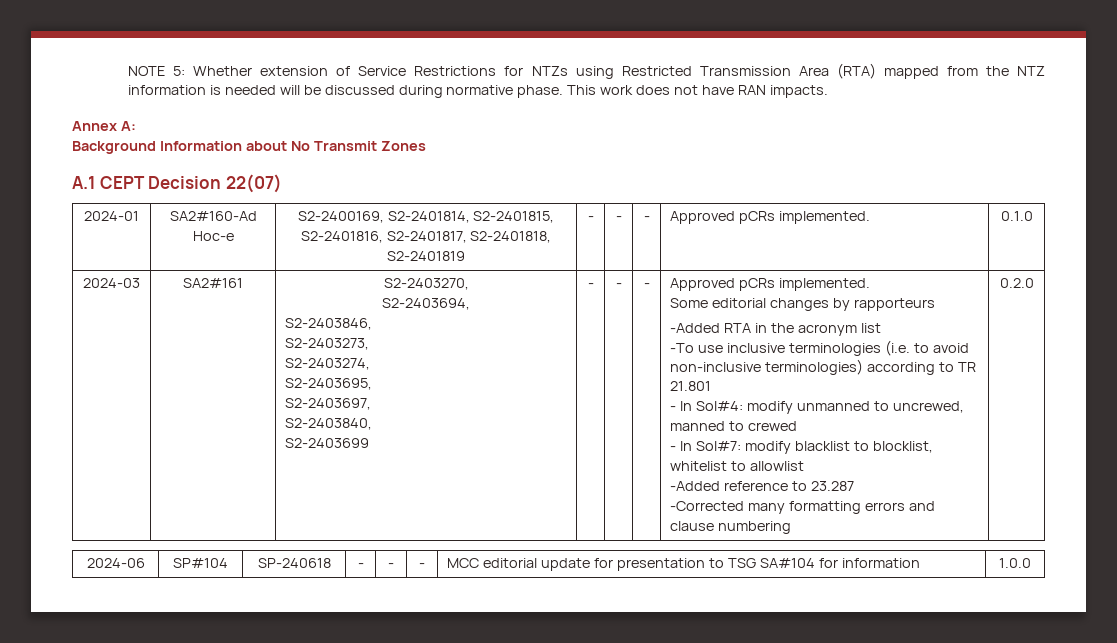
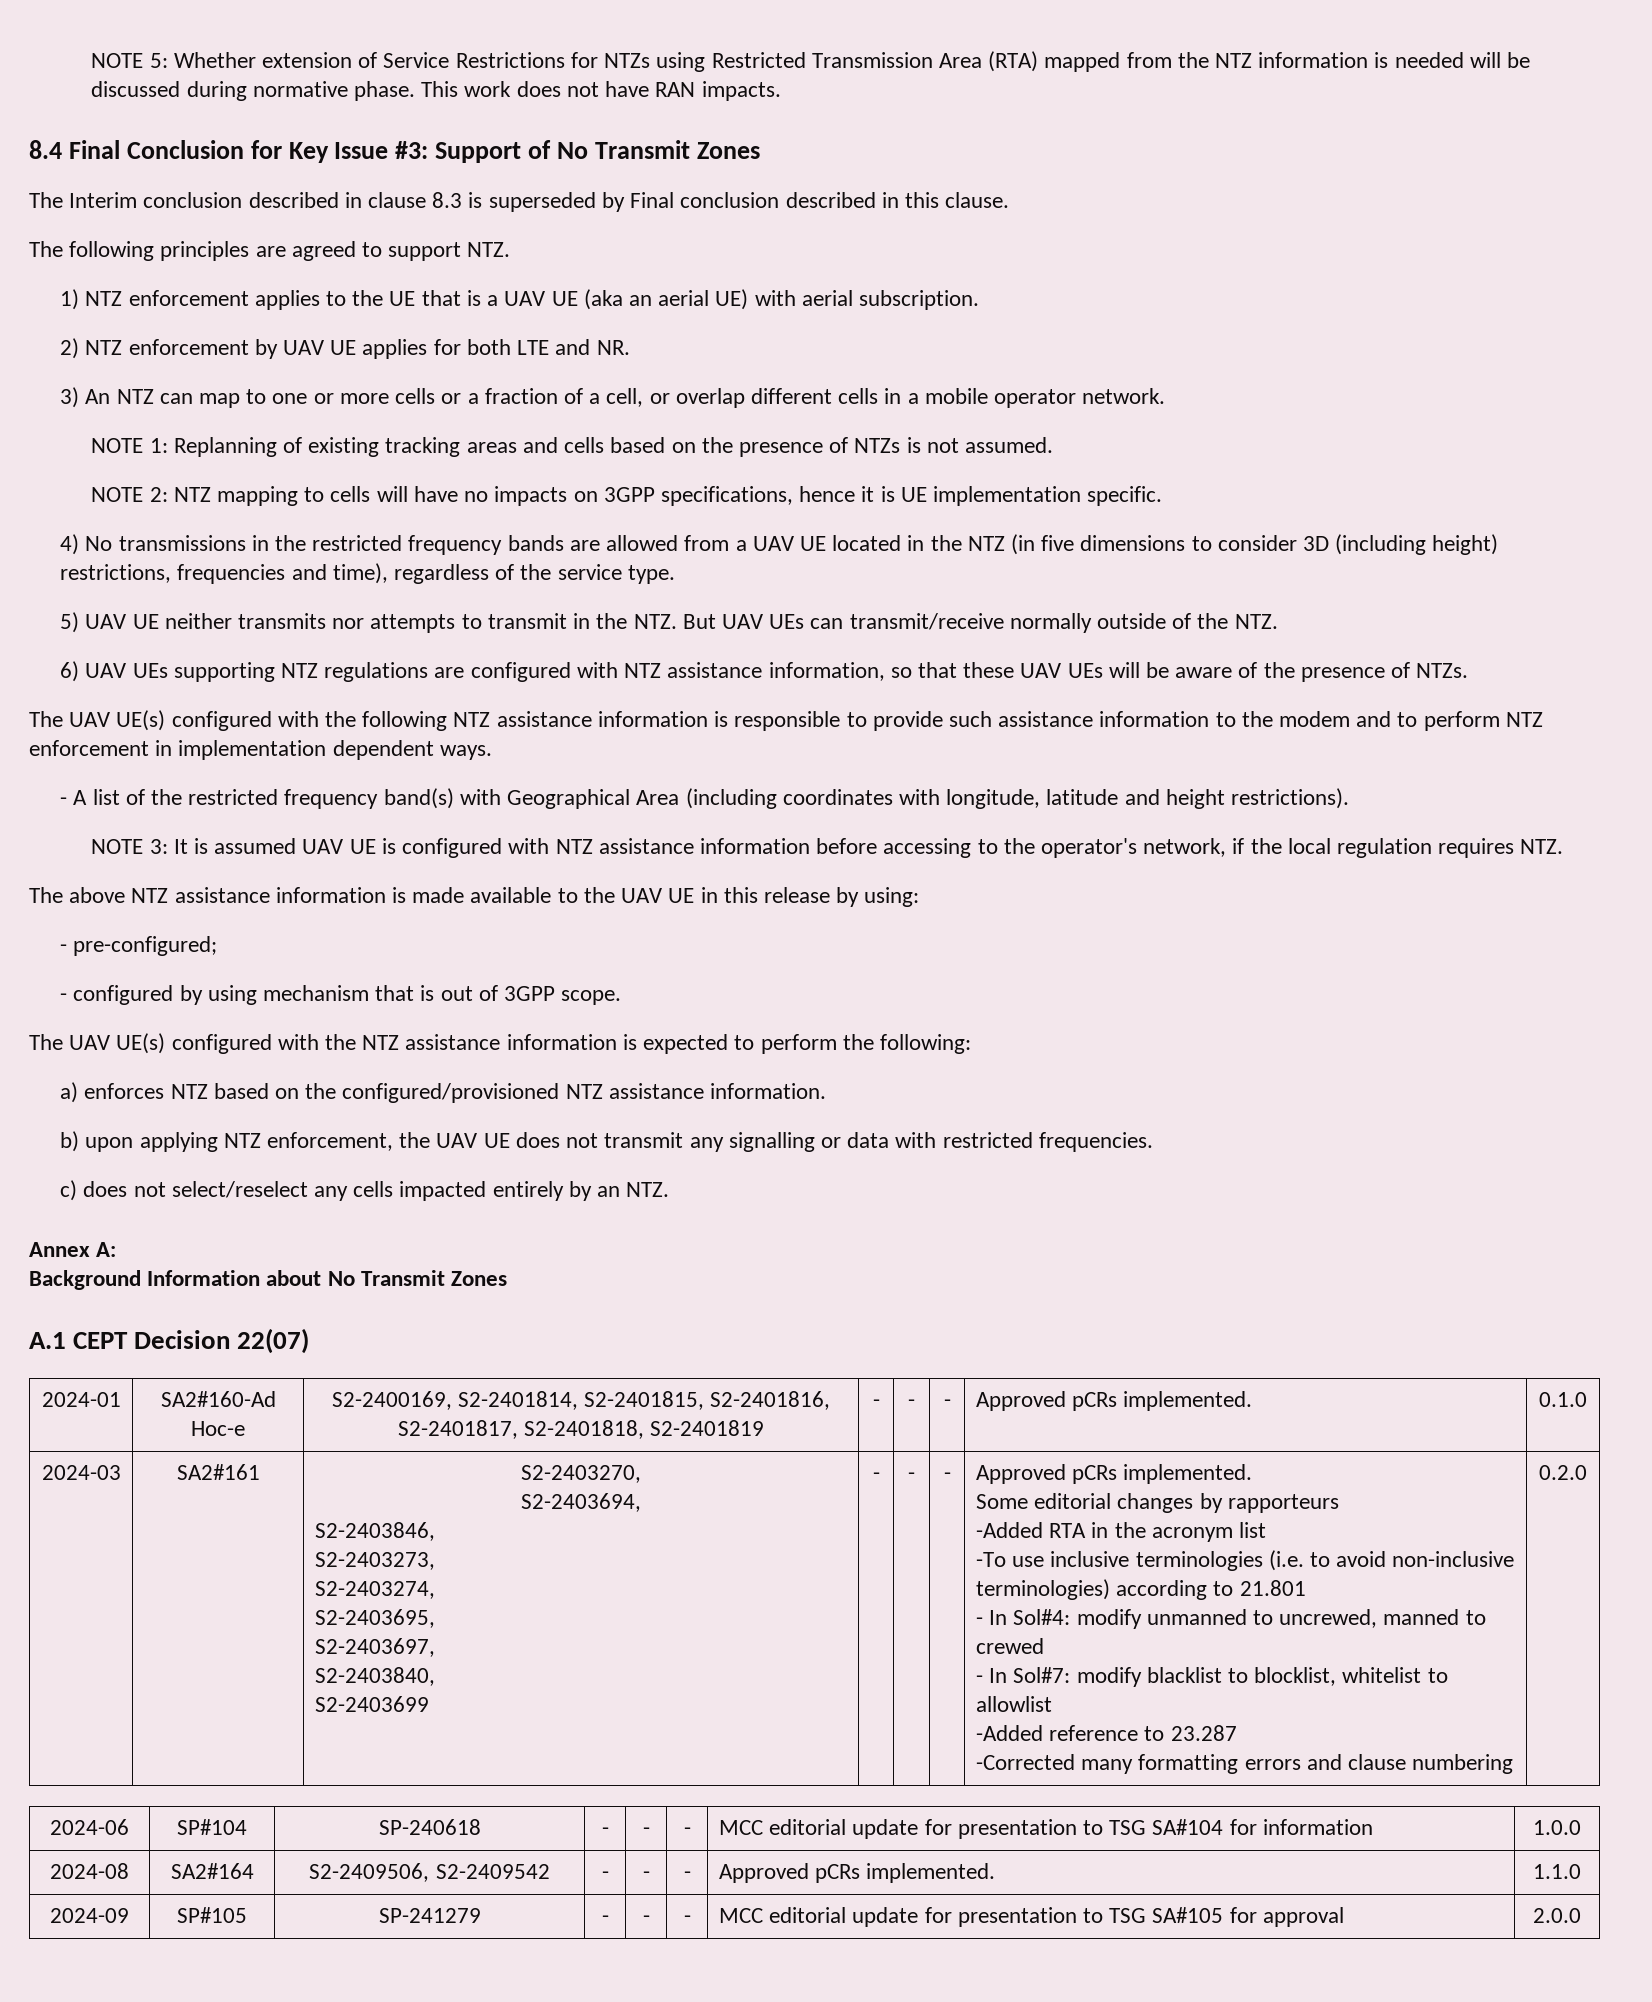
(828, 91) none -> [29,140,760,163] [29,192,1010,212] [29,241,511,261] [60,289,979,310] [60,338,630,359] [60,387,1166,408] [91,437,1053,457] [91,486,1163,506] [60,534,1499,555] [60,563,675,584] [60,612,1278,633] [60,661,1469,682] [29,710,1543,731] [29,740,492,760] [60,788,1349,809] [91,838,1564,858] [29,887,920,907] [60,936,218,956] [60,985,622,1005] [29,1033,971,1054] [60,1082,827,1103] [60,1131,1153,1152] [60,1180,670,1201] // 8.4 Final Conclusion for Key Issue #3: Support of No Transmit Zones // The Interim conclusion described in clause 8.3 is superseded by Final conclusion described in this clause. // The following principles are agreed to support NTZ. // 1) NTZ enforcement applies to the UE that is a UAV UE (aka an aerial UE) with aerial subscription. // 2) NTZ enforcement by UAV UE applies for both LTE and NR. // 3) An NTZ can map to one or more cells or a fraction of a cell, or overlap different cells in a mobile operator network. // NOTE 1: Replanning of existing tracking areas and cells based on the presence of NTZs is not assumed. // NOTE 2: NTZ mapping to cells will have no impacts on 3GPP specifications, hence it is UE implementation specific. // 4) No transmissions in the restricted frequency bands are allowed from a UAV UE located in the NTZ (in five dimensions to consider 3D (including height) restrictions, frequencies and time), regardless of the service type. // 5) UAV UE neither transmits nor attempts to transmit in the NTZ. But UAV UEs can transmit/receive normally outside of the NTZ. // 6) UAV UEs supporting NTZ regulations are configured with NTZ assistance information, so that these UAV UEs will be aware of the presence of NTZs. // The UAV UE(s) configured with the following NTZ assistance information is responsible to provide such assistance information to the modem and to perform NTZ enforcement in implementation dependent ways. // - A list of the restricted frequency band(s) with Geographical Area (including coordinates with longitude, latitude and height restrictions). // NOTE 3: It is assumed UAV UE is configured with NTZ assistance information before accessing to the operator's network, if the local regulation requires NTZ. // The above NTZ assistance information is made available to the UAV UE in this release by using: // - pre-configured; // - configured by using mechanism that is out of 3GPP scope. // The UAV UE(s) configured with the NTZ assistance information is expected to perform the following: // a) enforces NTZ based on the configured/provisioned NTZ assistance information. // b) upon applying NTZ enforcement, the UAV UE does not transmit any signalling or data with restricted frequencies. // c) does not select/reselect any cells impacted entirely by an NTZ.
[958,362,977,372] TR -> (1234, 1588) none
(1031, 563) none -> [50,1863,129,1879] [170,1863,254,1879] [309,1863,550,1882] [601,1871,609,1879] [642,1871,650,1879] [683,1871,691,1879] [718,1863,996,1883] [1533,1864,1581,1879] [50,1908,129,1923] [177,1907,247,1923] [378,1908,481,1923] [601,1915,609,1923] [642,1915,650,1923] [683,1915,691,1923] [718,1907,1344,1927] [1533,1908,1581,1923] // 2024-08 | SA2#164 | S2-2409506, S2-2409542 | - | - | - | Approved pCRs implemented. | 1.1.0 // 2024-09 | SP#105 | SP-241279 | - | - | - | MCC editorial update for presentation to TSG SA#105 for approval | 2.0.0

